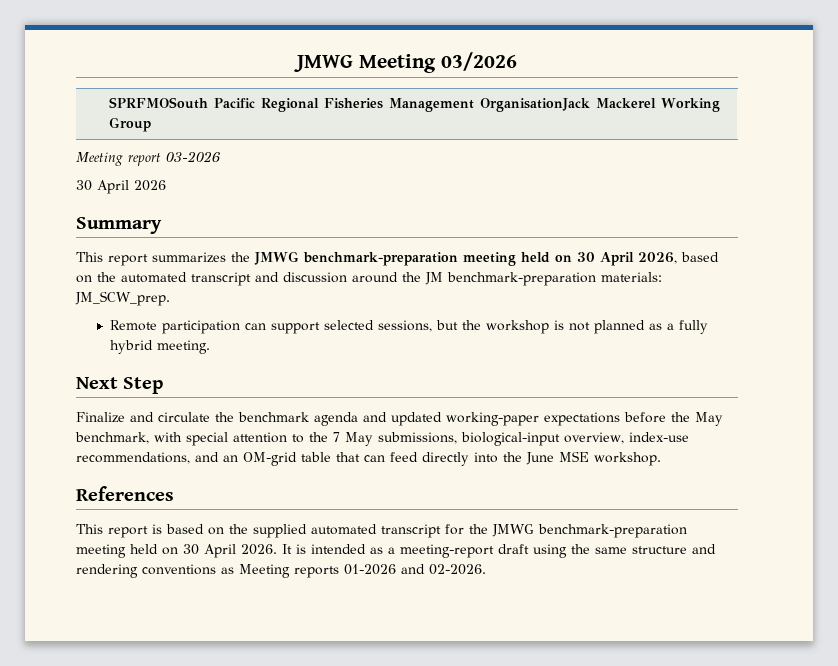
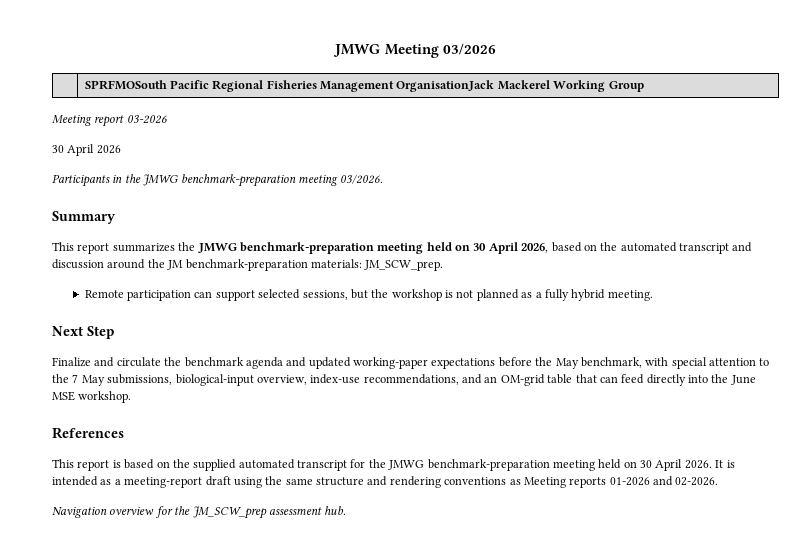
(166, 185) none -> [52,174,384,187] // Participants in the JMWG benchmark-preparation meeting 03/2026.
(486, 569) none -> [52,506,347,519] // Navigation overview for the JM_SCW_prep assessment hub.

